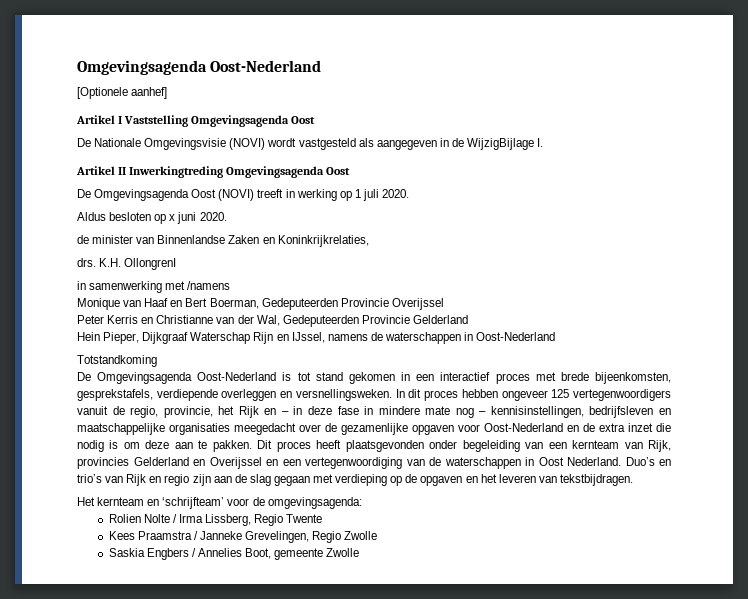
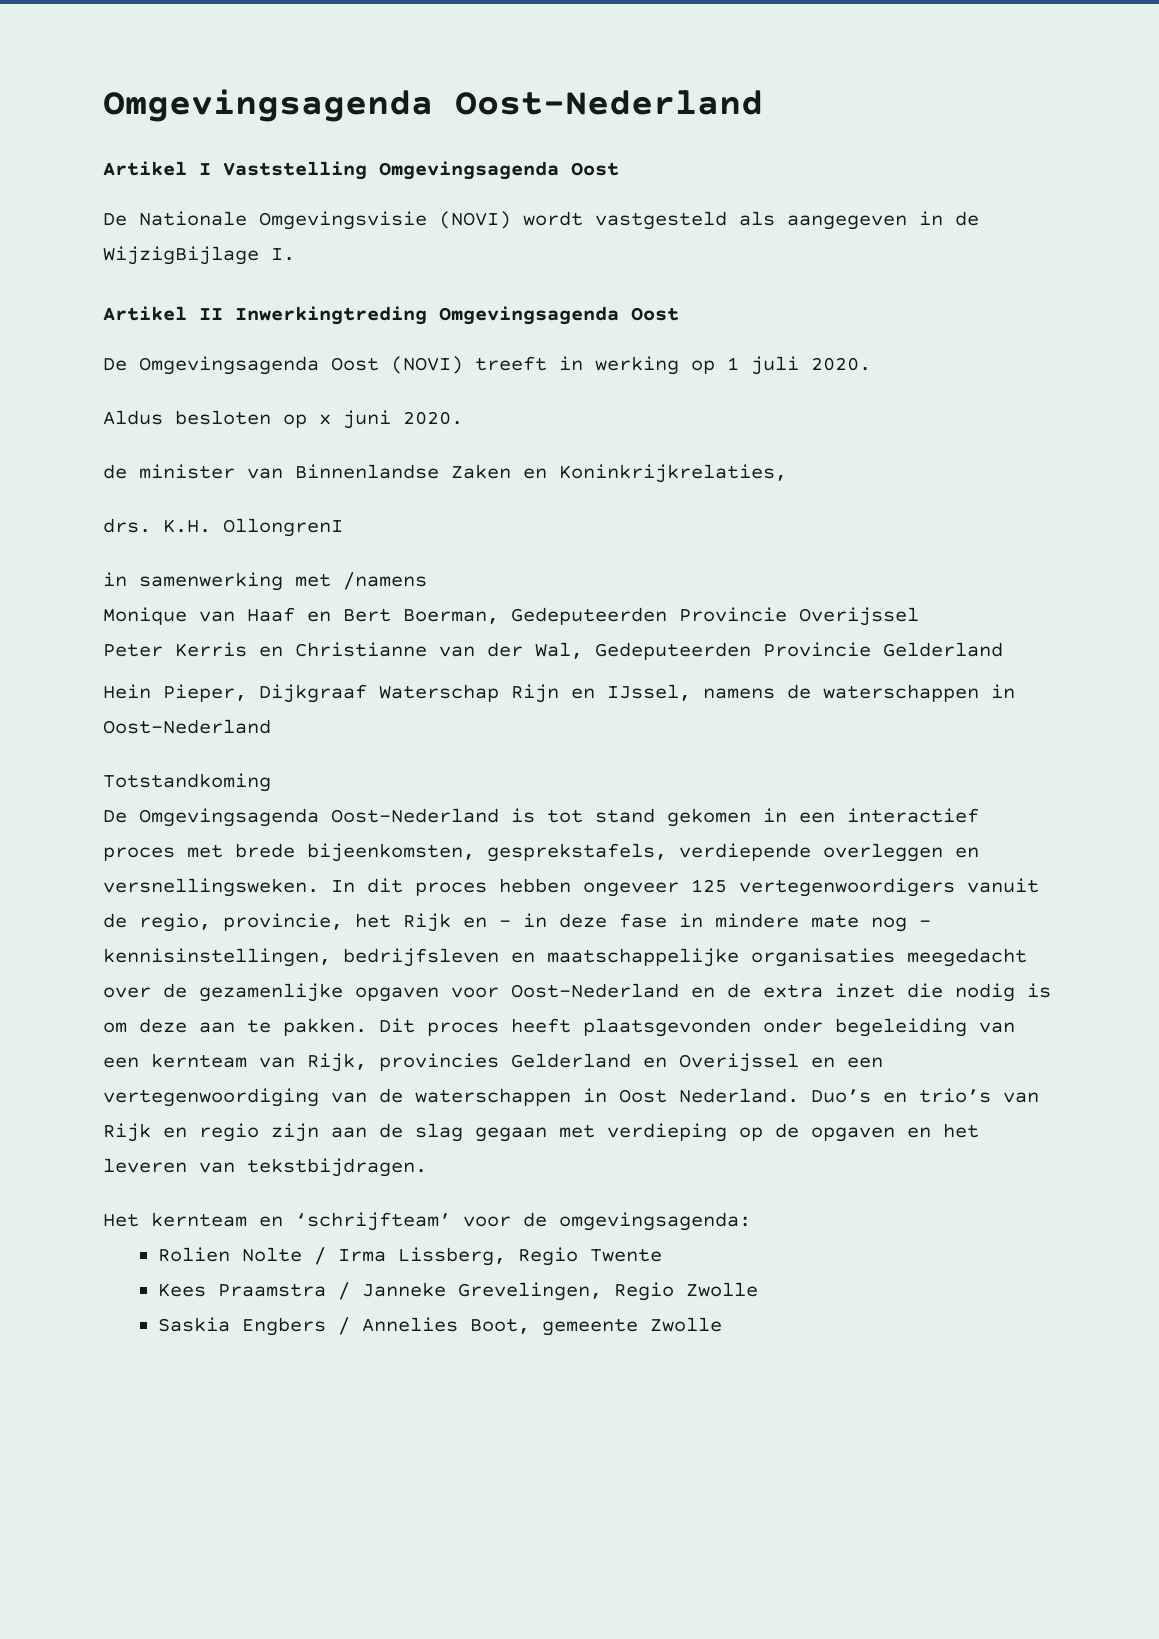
[77,60,322,75] [77,87,168,99] Omgevingsagenda Oost-Nederland // [Optionele aanhef] -> [103,89,763,122] Omgevingsagenda Oost-Nederland

